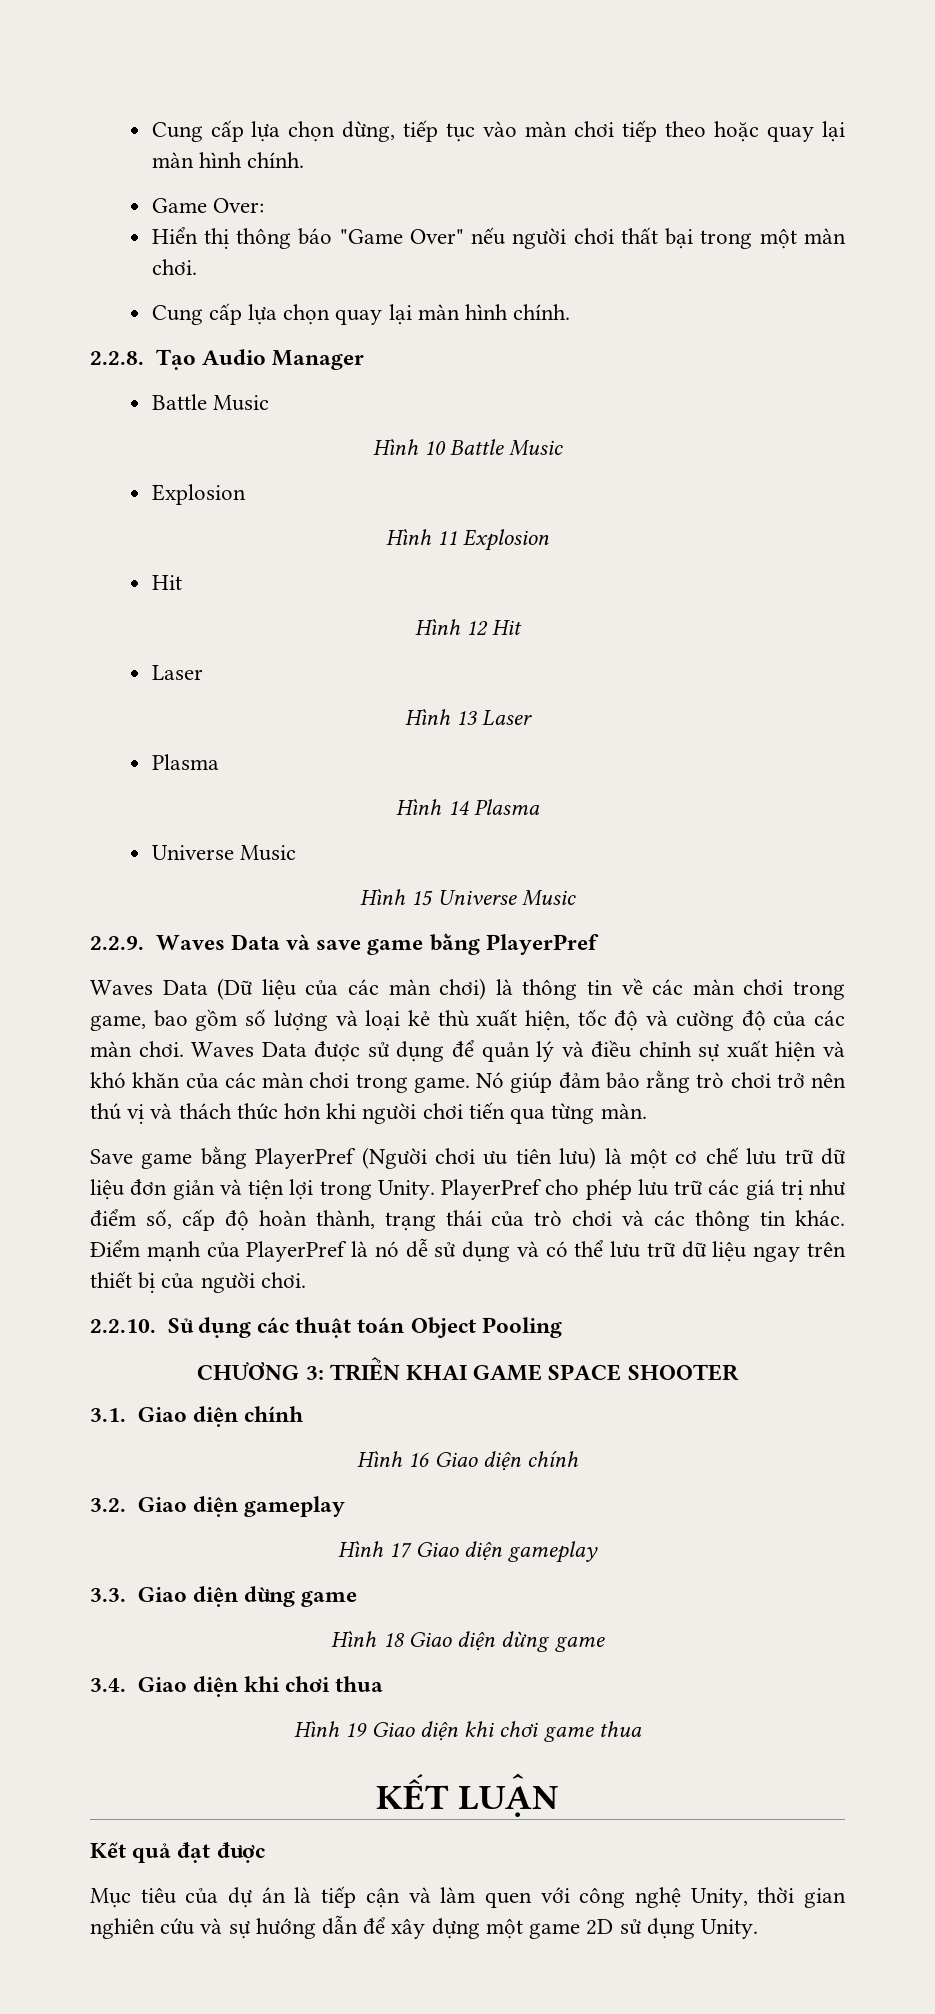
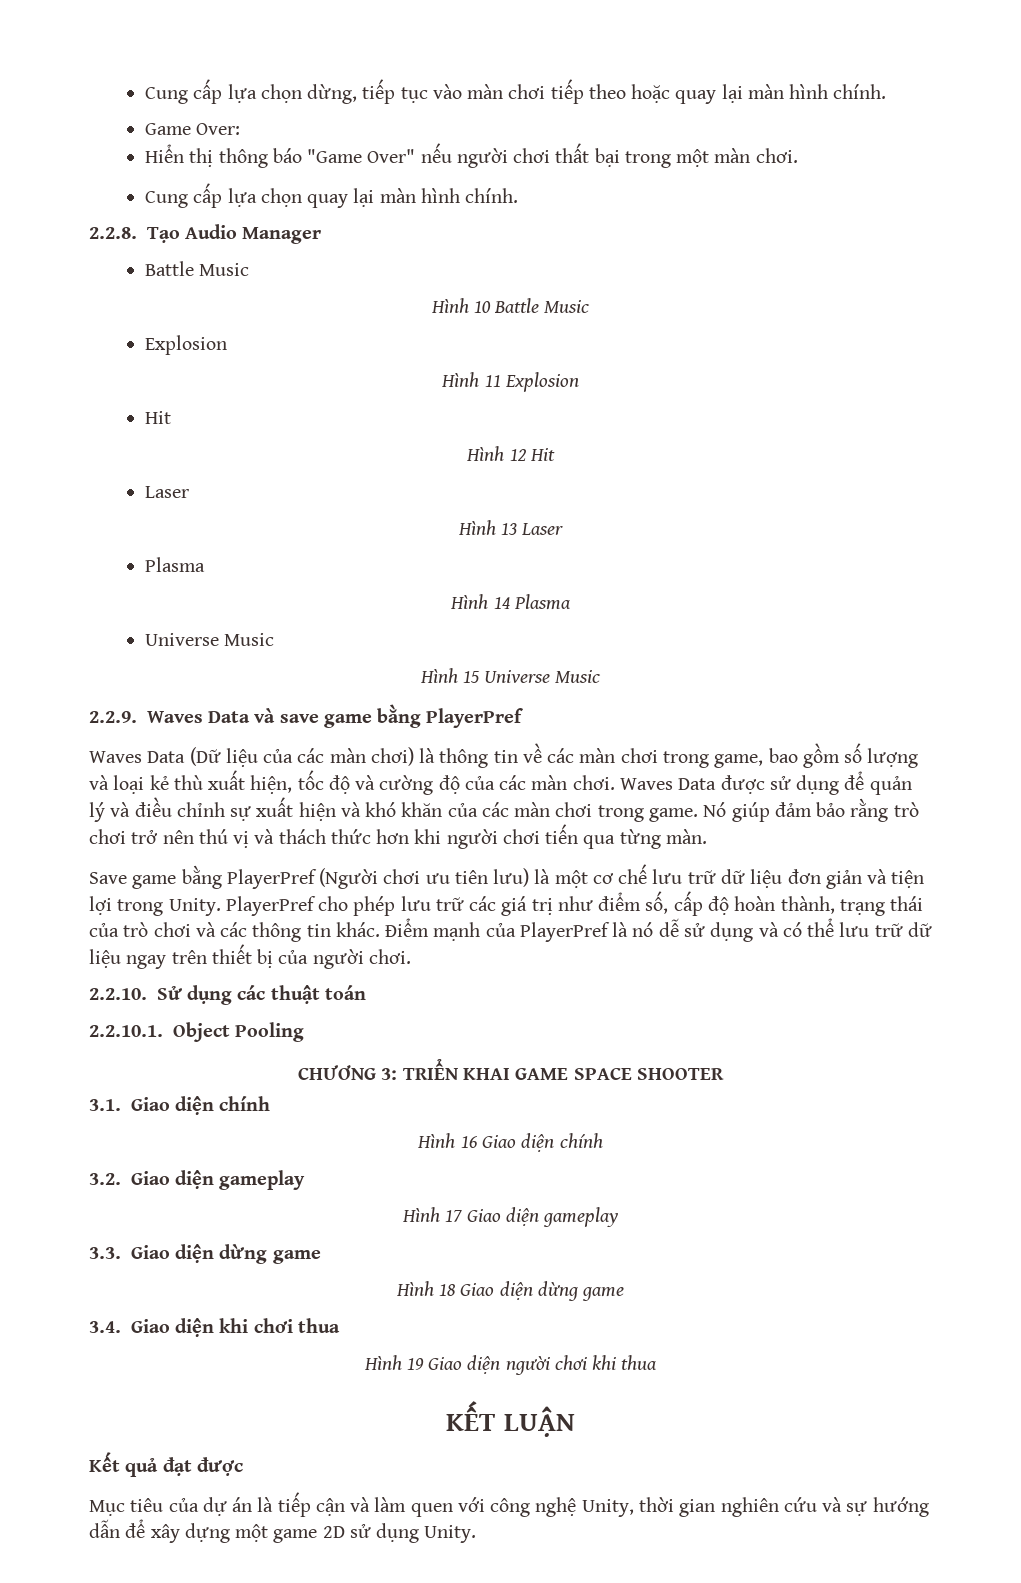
(405, 1325) none -> [89,1025,163,1037] // 2.2.10.1.
[464,1721,594,1742] khi chơi game -> [505,1355,617,1375] người chơi khi

